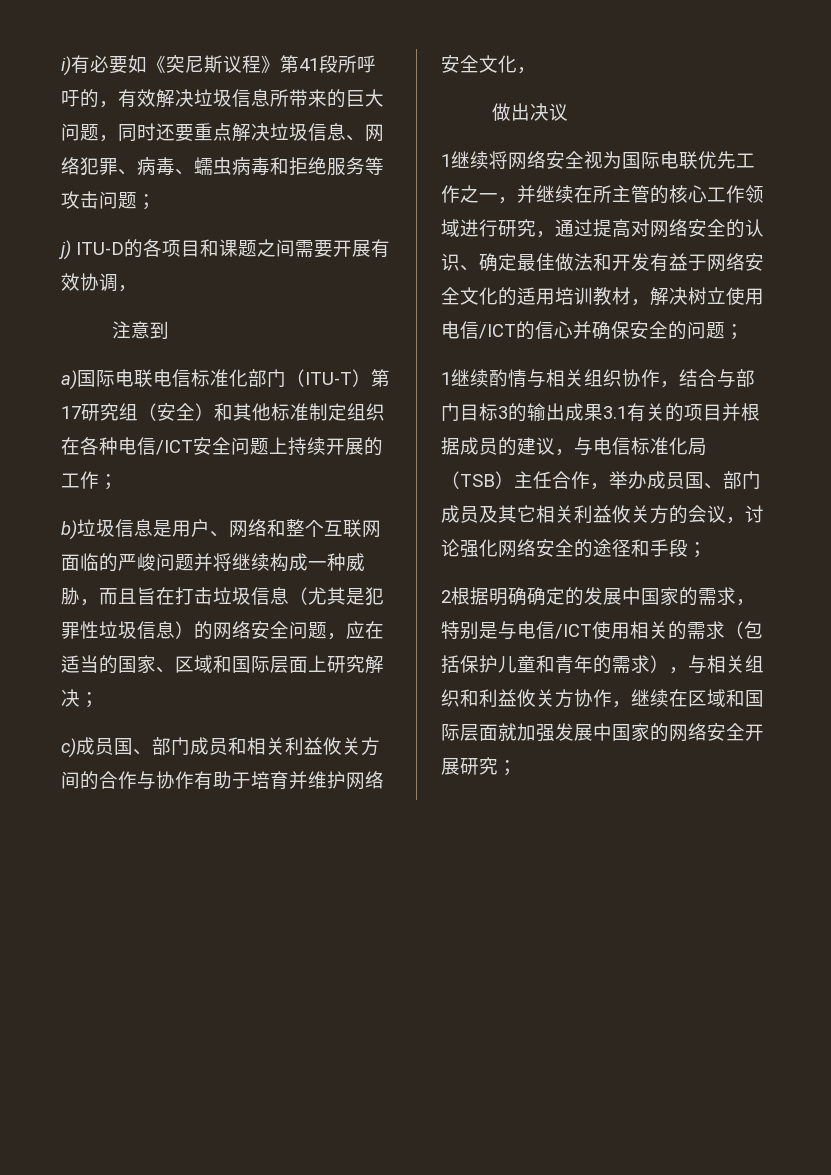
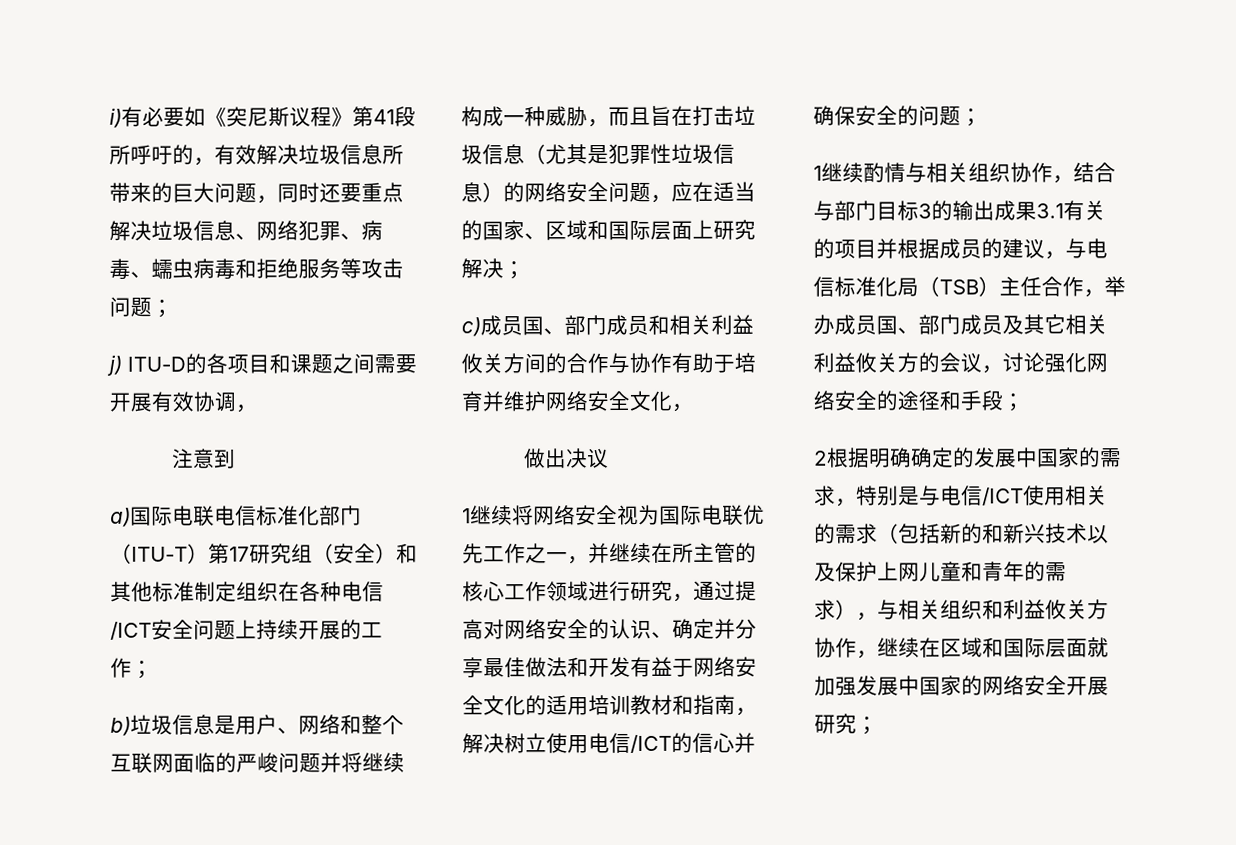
(517, 262) none -> [714,618,757,639] [462,657,484,679] 并分享
(631, 296) none -> [672,694,736,715] 和指南
[460,655,498,673] 保护 -> [940,523,1109,544] [814,561,920,582] 新的和新兴技术以及保护上网

